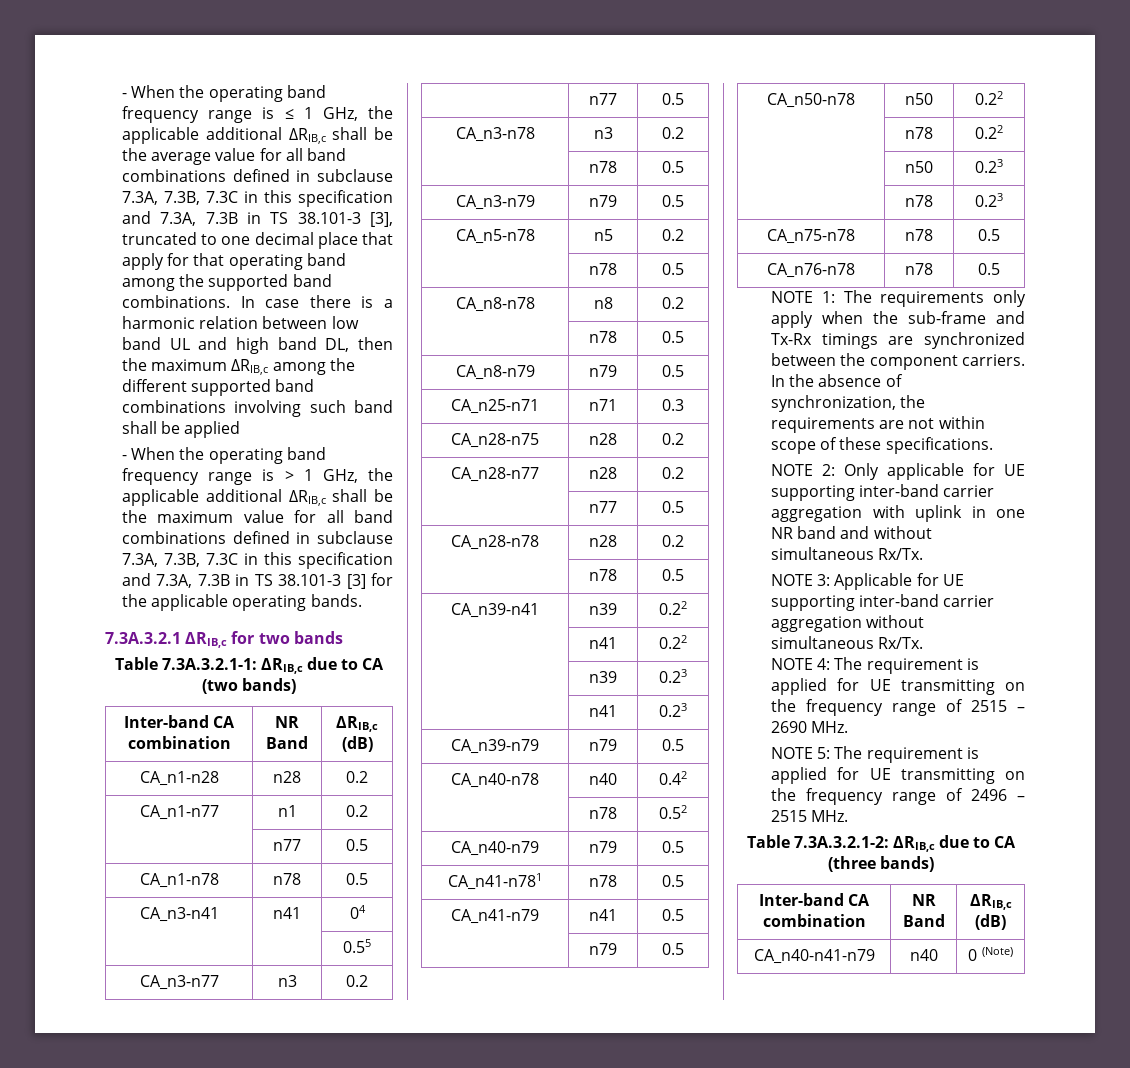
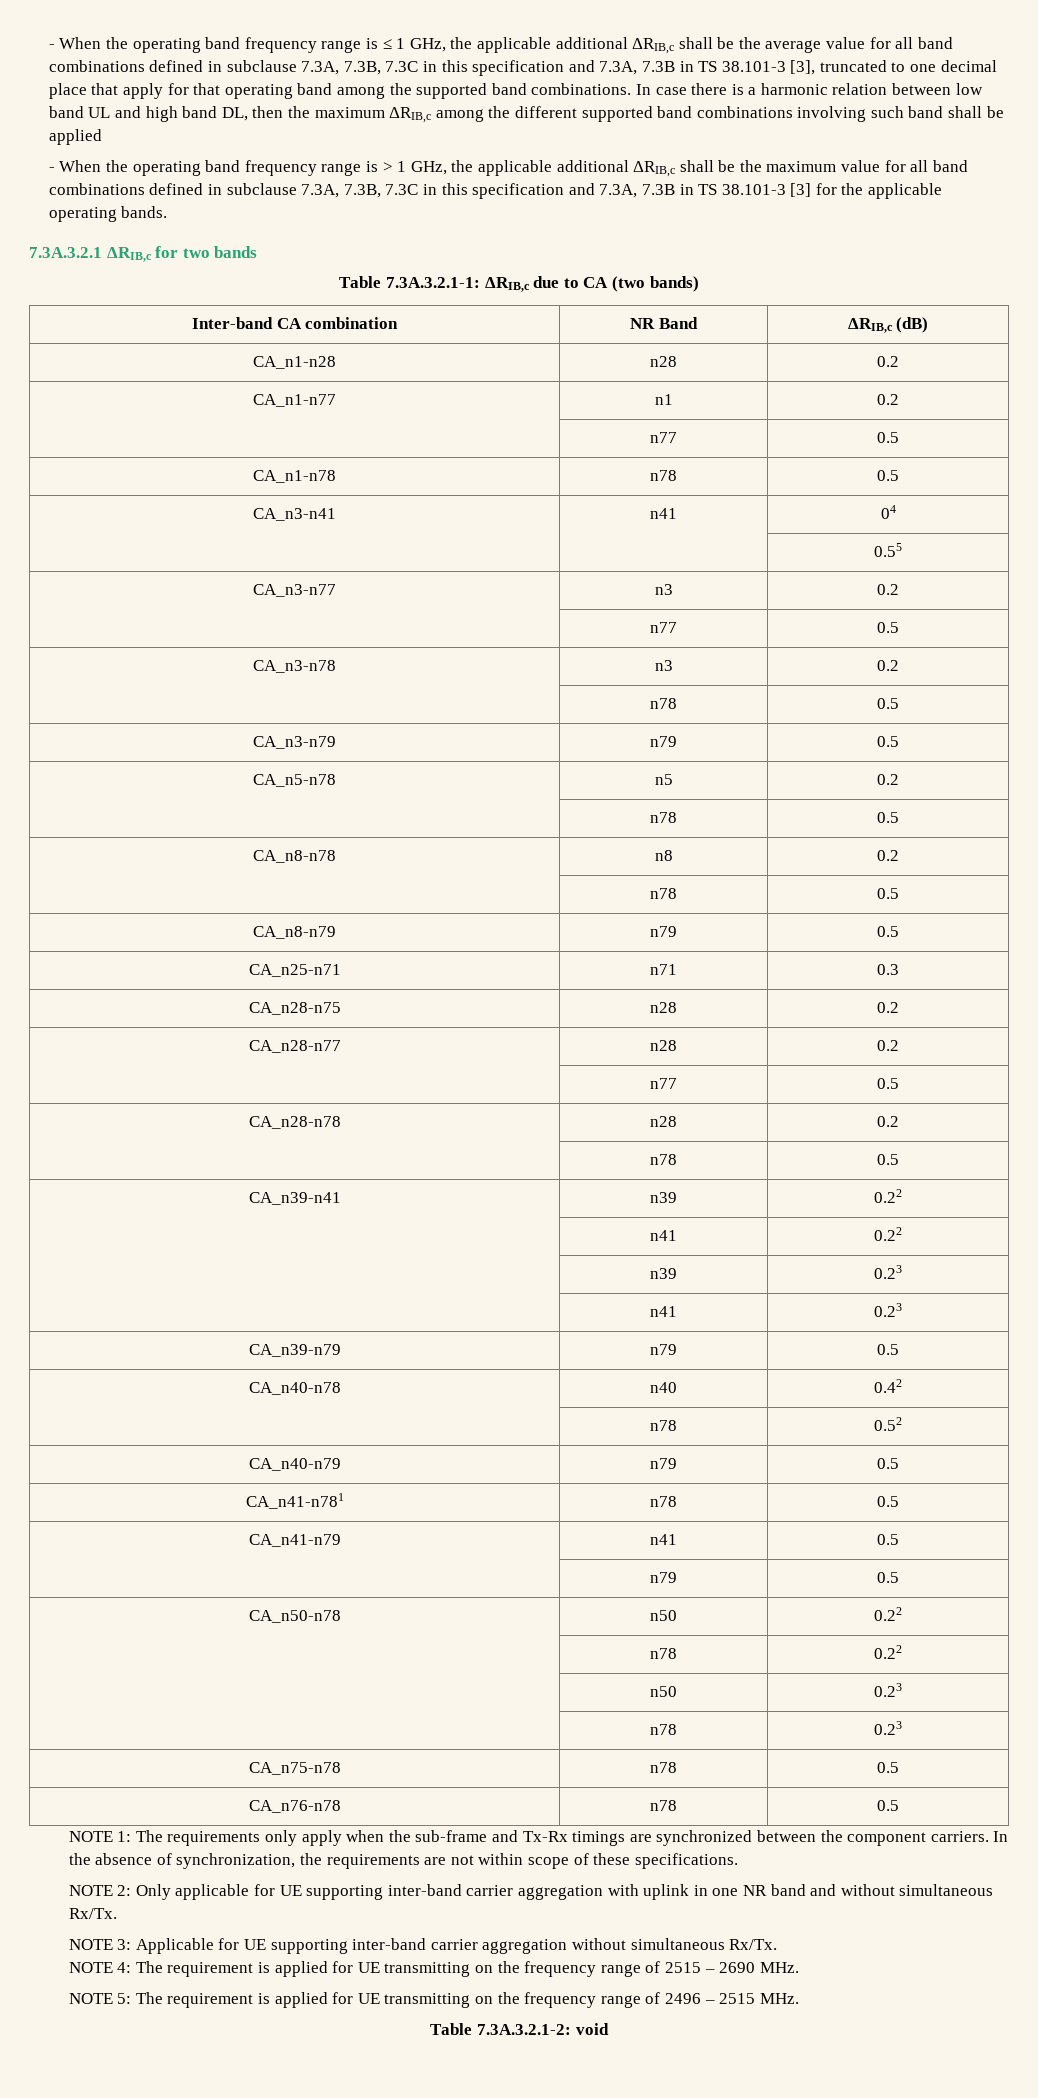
[892,835,1017,852] [827,856,935,872] [758,893,871,906] [762,914,866,927] [911,894,936,906] [902,914,945,927] [969,894,1012,910] [975,914,1006,930] [753,949,875,964] [909,949,938,961] [968,947,1013,961] ΔRIB,c due to CA (three bands) // Inter-band CA combination | NR Band | ΔRIB,c (dB) // CA_n40-n41-n79 | n40 | 0 (Note) -> [575,2023,609,2035] void

